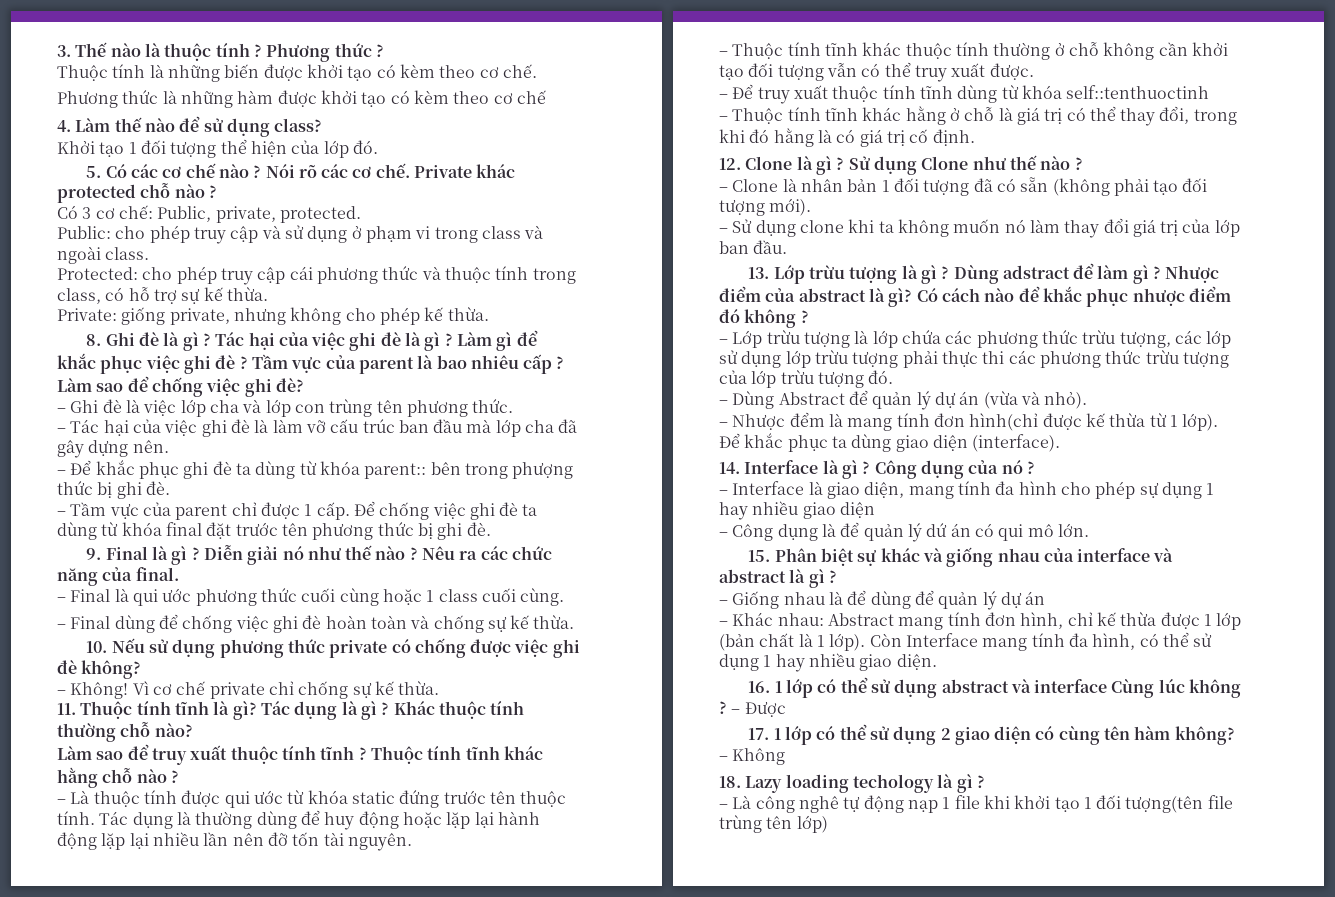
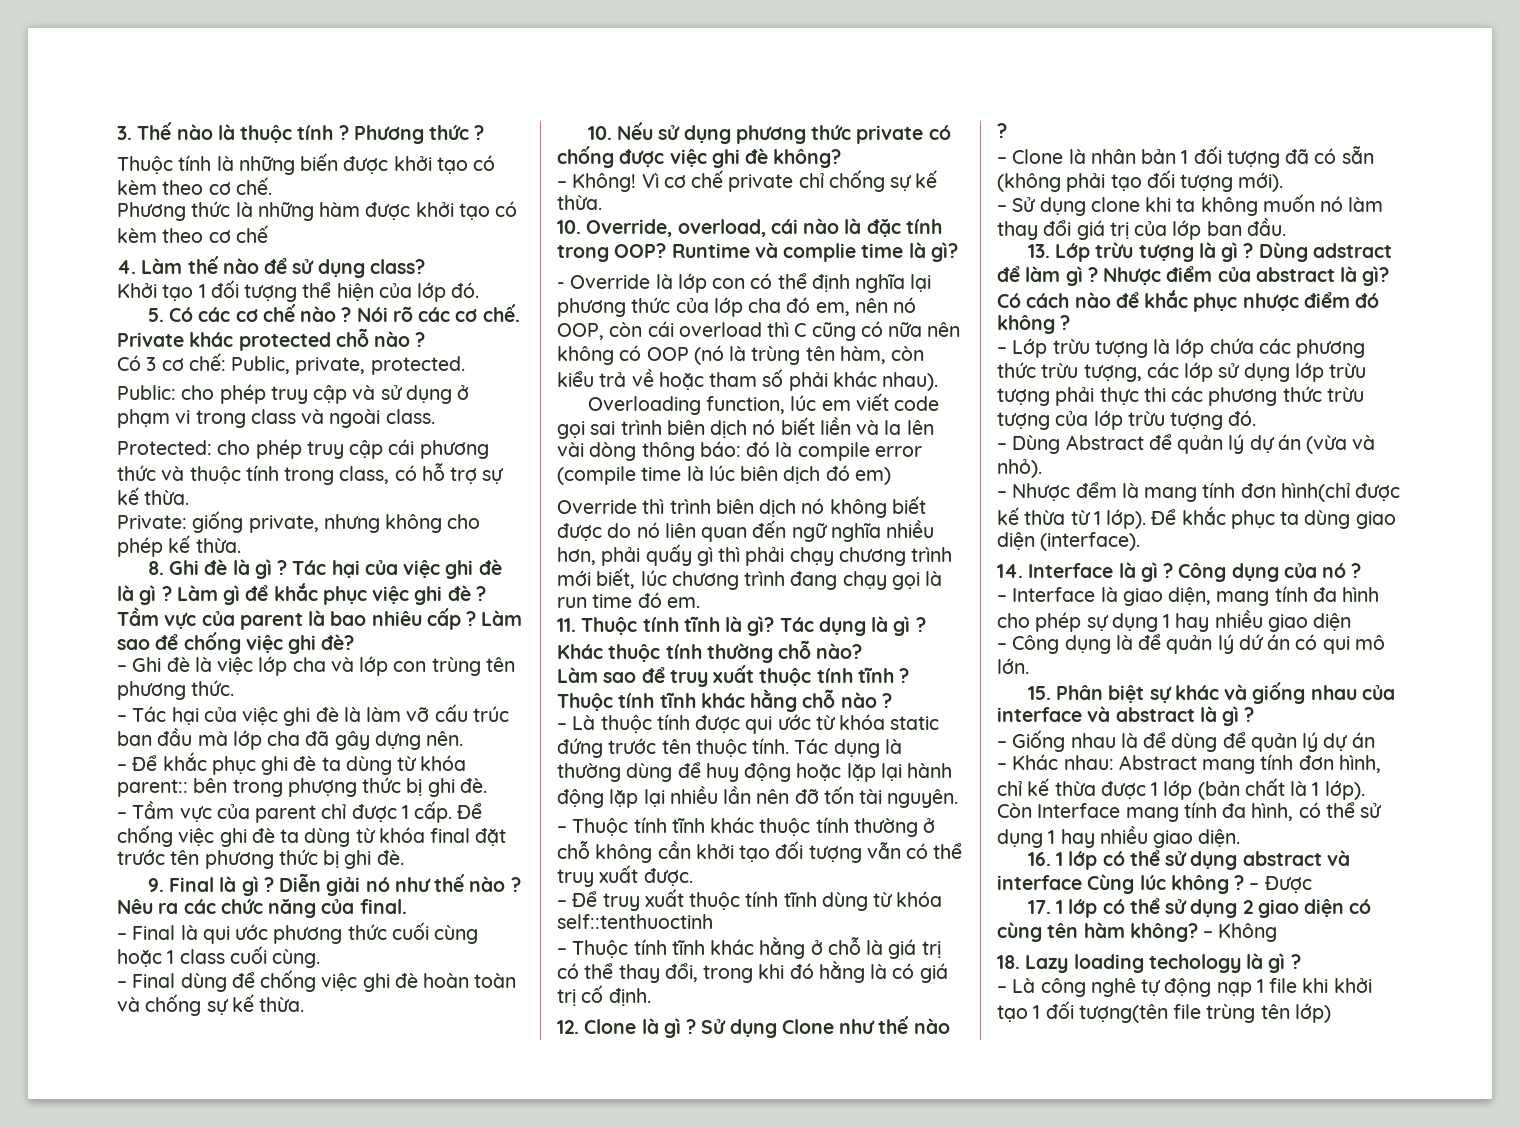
(440, 688) none -> [557,218,942,237] [557,242,958,262] [557,273,932,293] [557,297,917,317] [557,321,961,341] [557,345,925,365] [557,369,939,391] [587,393,940,415] [557,417,934,439] [557,441,922,461] [557,465,891,485] [557,496,926,518] [557,520,935,542] [557,544,953,566] [557,568,943,590] [557,592,700,608] // 10. Override, overload, cái nào là đặc tính trong OOP? Runtime và complie time là gì? // - Override là lớp con có thể định nghĩa lại phương thức của lớp cha đó em, nên nó OOP, còn cái overload thì C cũng có nữa nên không có OOP (nó là trùng tên hàm, còn kiểu trả về hoặc tham số phải khác nhau). // Overloading function, lúc em viết code gọi sai trình biên dịch nó biết liền và la lên vài dòng thông báo: đó là compile error (compile time là lúc biên dịch đó em) // Override thì trình biên dịch nó không biết được do nó liên quan đến ngữ nghĩa nhiều hơn, phải quấy gì thì phải chạy chương trình mới biết, lúc chương trình đang chạy gọi là run time đó em.

